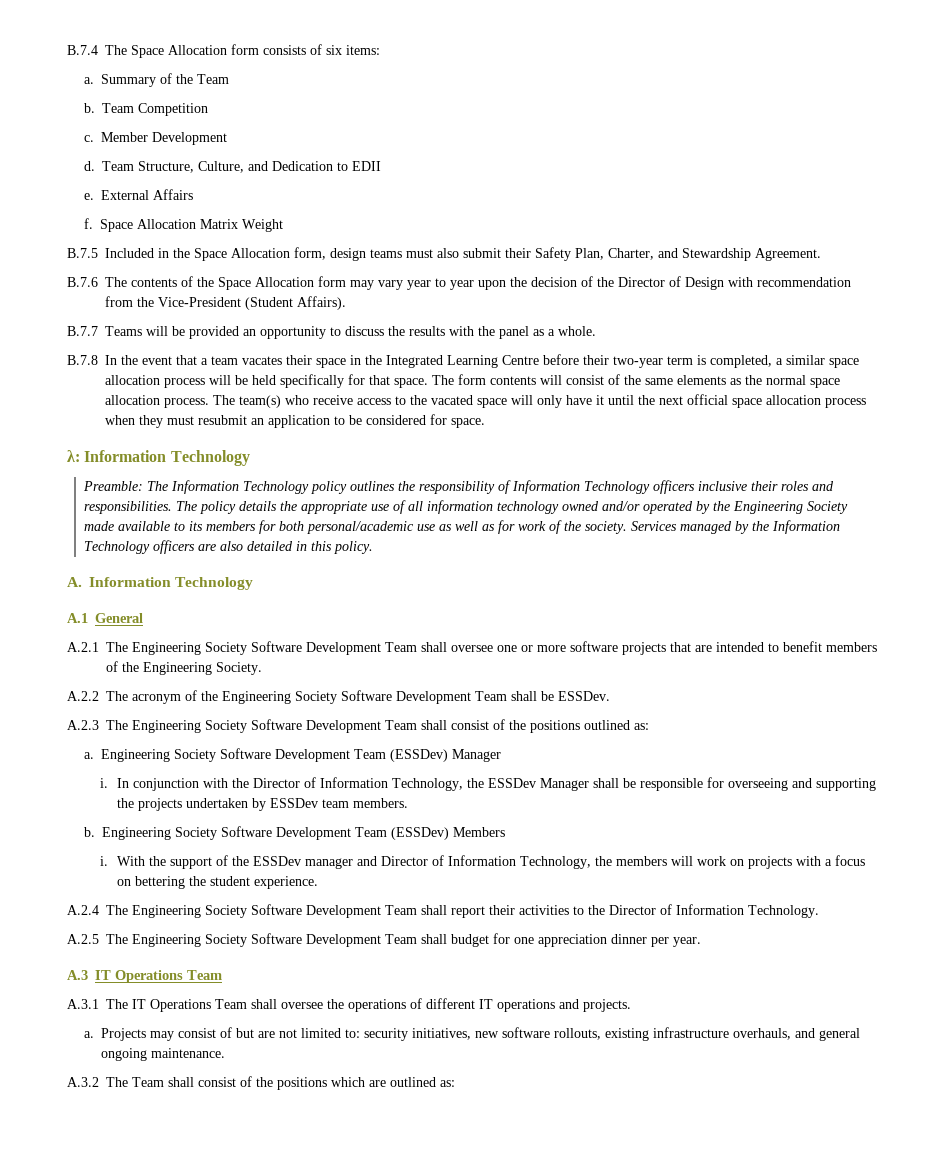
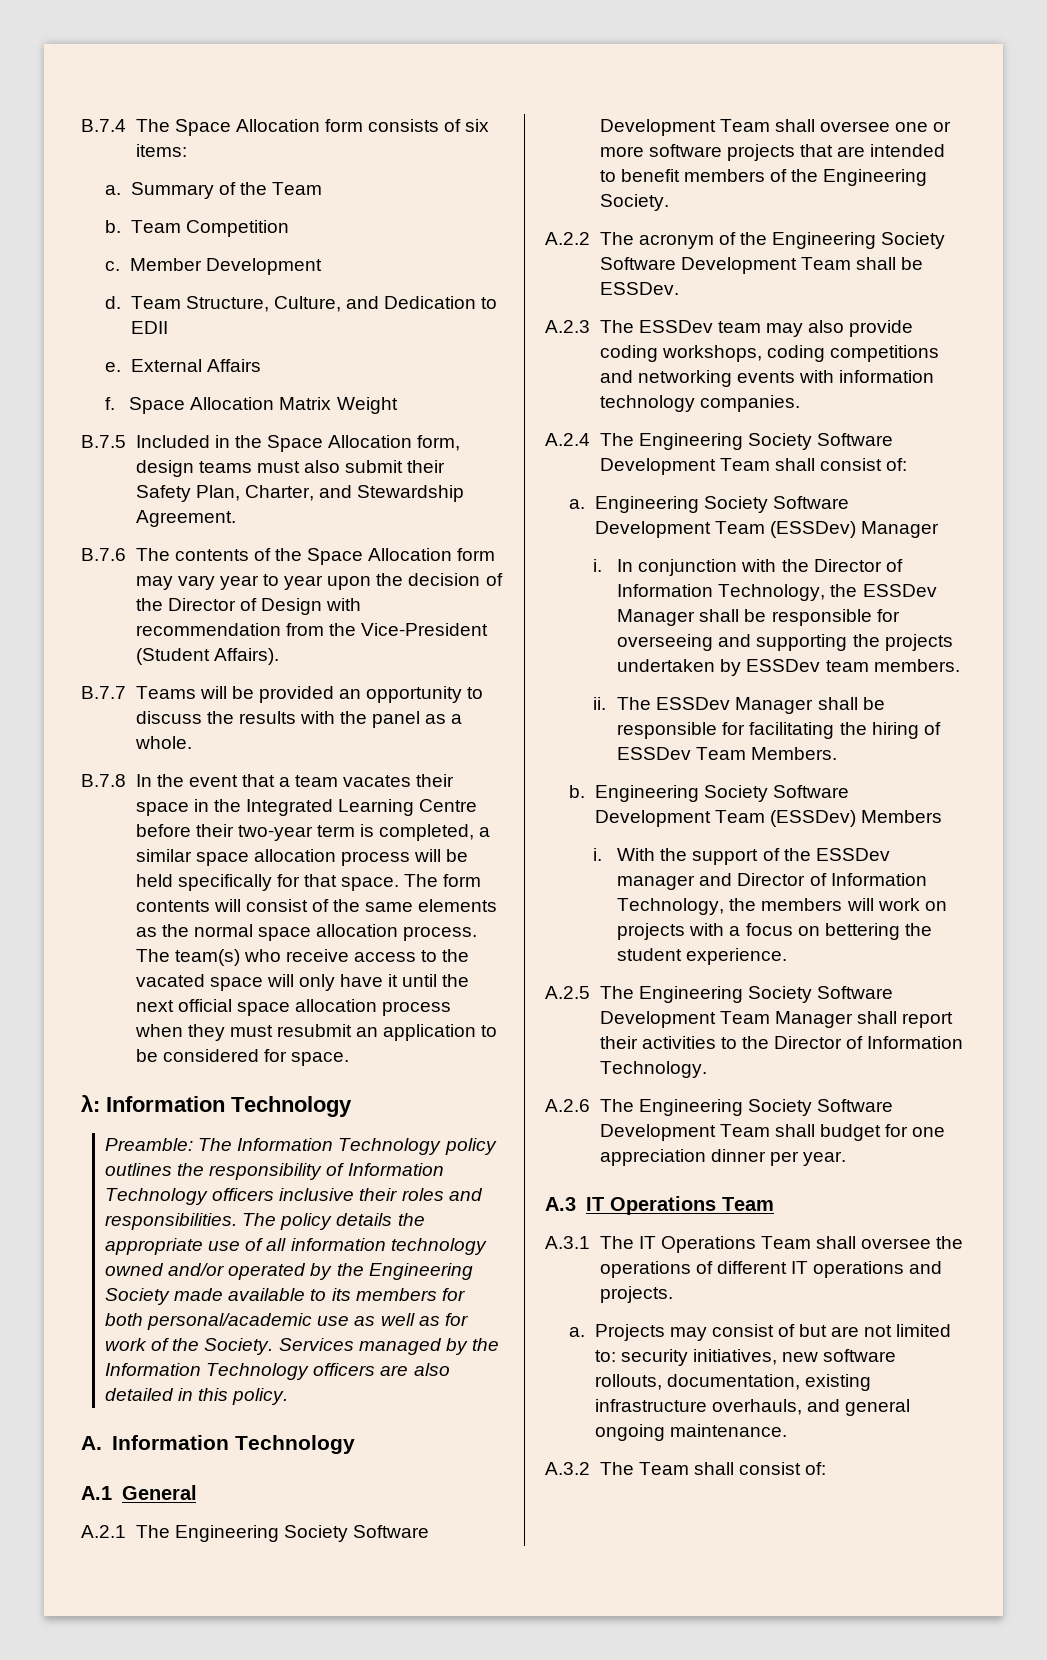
[584,521,627,534] society. -> [204,1338,274,1355] Society.
(128, 725) none -> [638,320,914,337] [599,345,939,362] [599,370,935,387] [599,395,800,412] [545,433,634,446] ESSDev team may also provide coding workshops, coding competitions and networking events with information technology companies. // A.2.4 The
[493,719,649,733] of the positions outlined as: -> [886,458,908,471] of:
(408, 803) none -> [593,697,885,714] [617,722,941,739] [617,747,838,760] // ii. The ESSDev Manager shall be responsible for facilitating the hiring of ESSDev Team Members.
[67,904,417,918] A.2.4 The Engineering Society Software Development Team -> [545,986,893,1003] [599,1011,853,1028] A.2.5 The Engineering Society Software Development Team Manager
[67,934,99,944] A.2.5 -> [545,1099,590,1112] A.2.6
(601, 1034) none -> [666,1374,800,1390] documentation,
[240,1076,455,1090] of the positions which are outlined as: -> [805,1462,827,1475] of:

